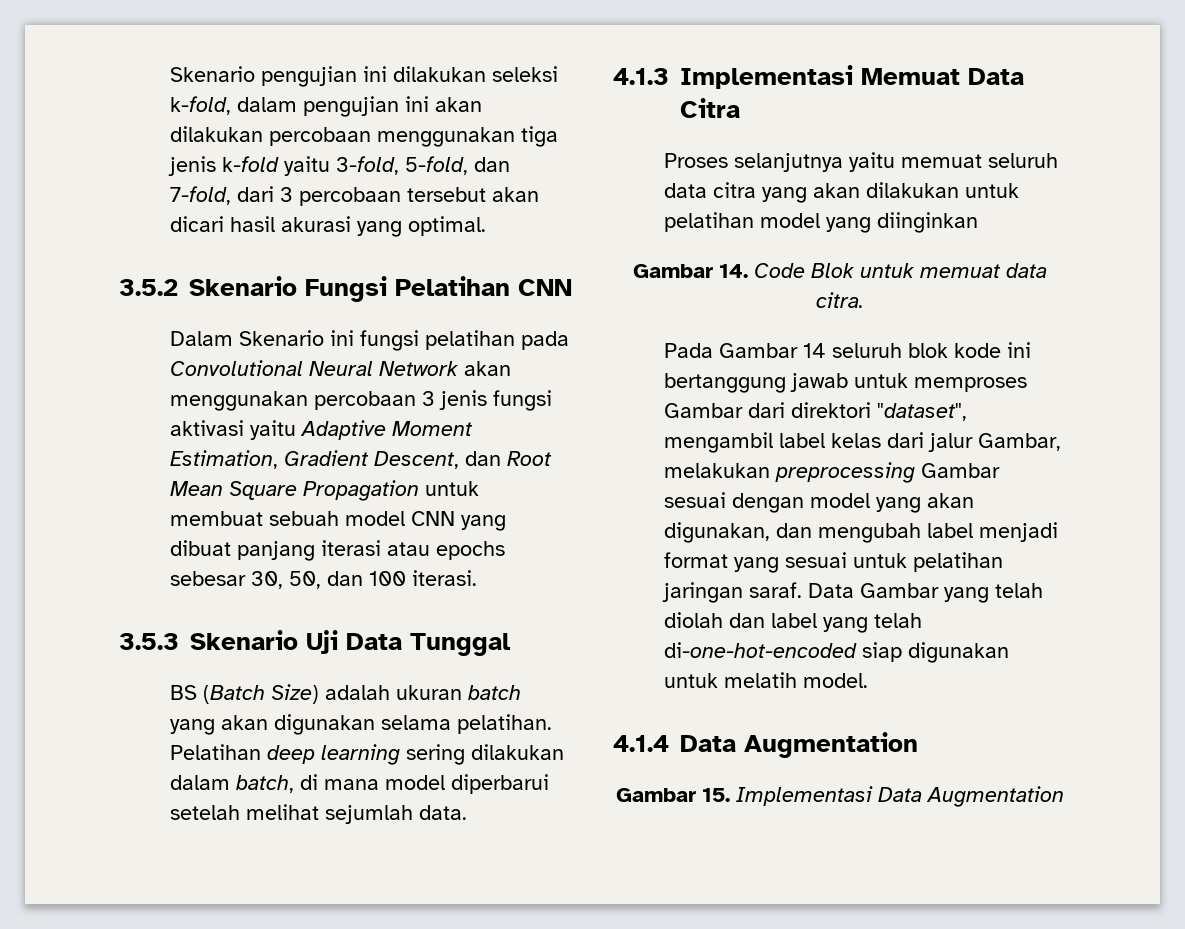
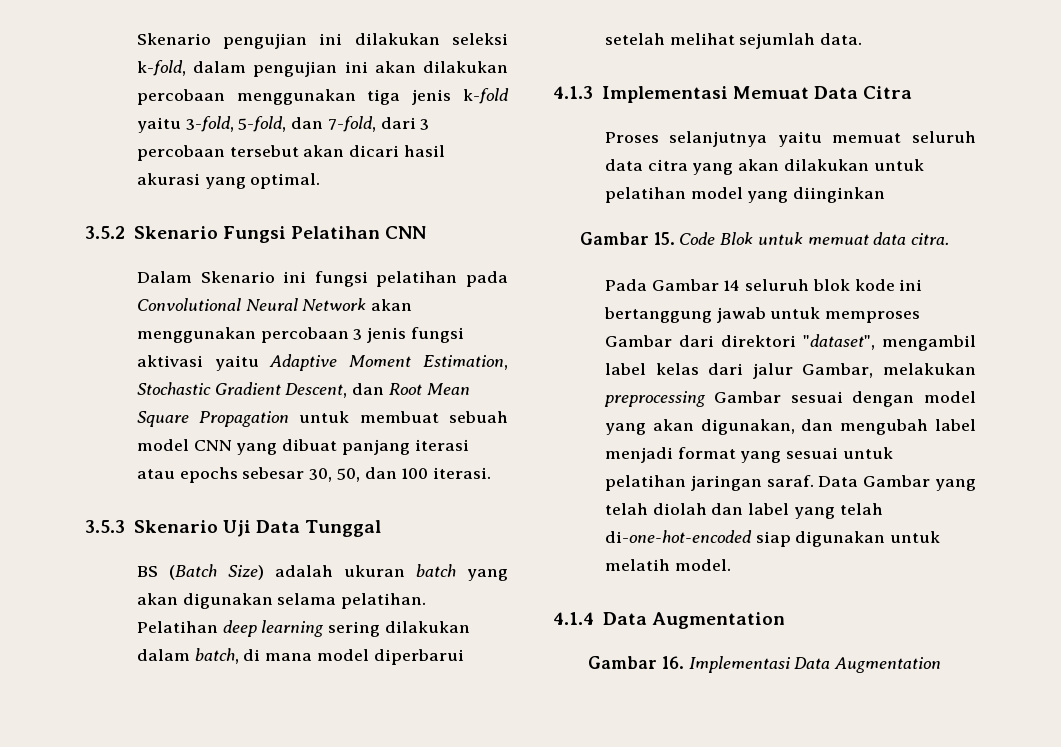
(279, 459) none -> [136,382,211,395] Stochastic
[718,264,748,278] 14. -> [653,232,675,245] 15.
[701,788,730,802] 15. -> [661,656,684,669] 16.

